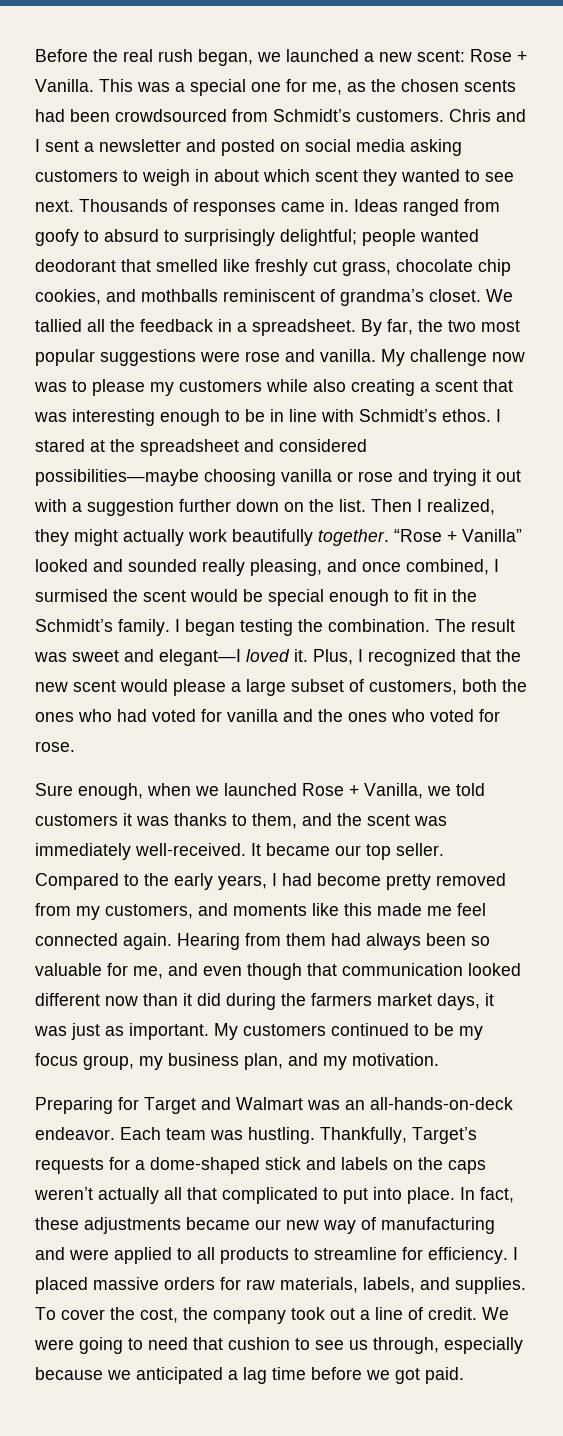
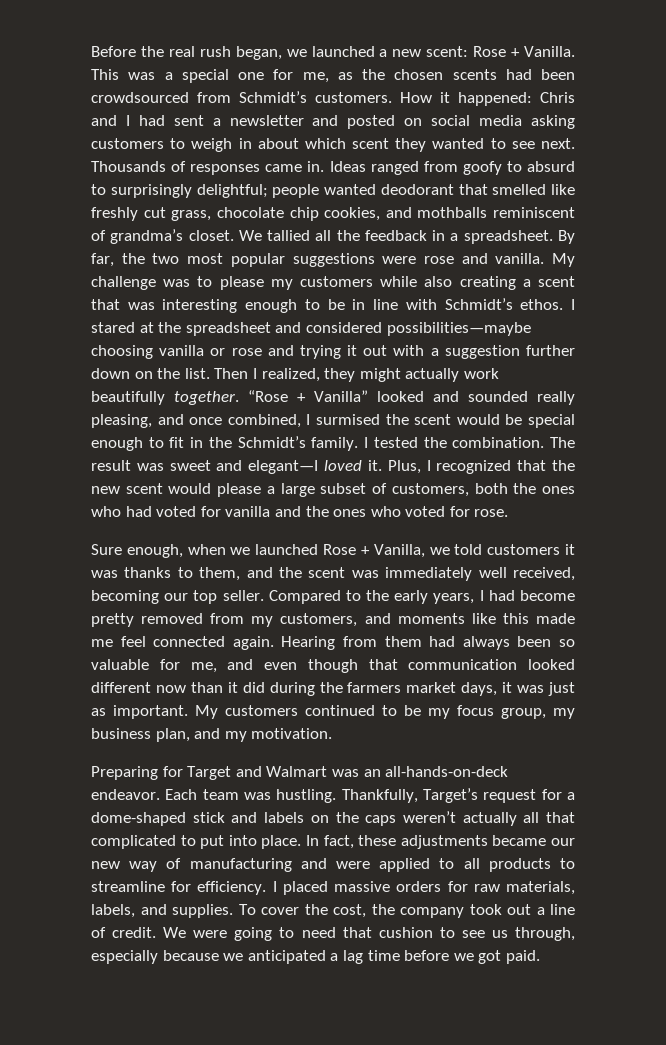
(444, 116) none -> [400,92,532,106] How it happened:
(40, 145) none -> [138,115,165,126] had
[492,352,525,362] now -> (156, 283) none
[185,619,293,636] began testing -> [373,437,418,448] tested
[135,843,330,856] well-received. It became -> [478,567,575,581] [91,590,159,604] well received, becoming
[35,1158,104,1174] requests -> [483,789,537,803] request

